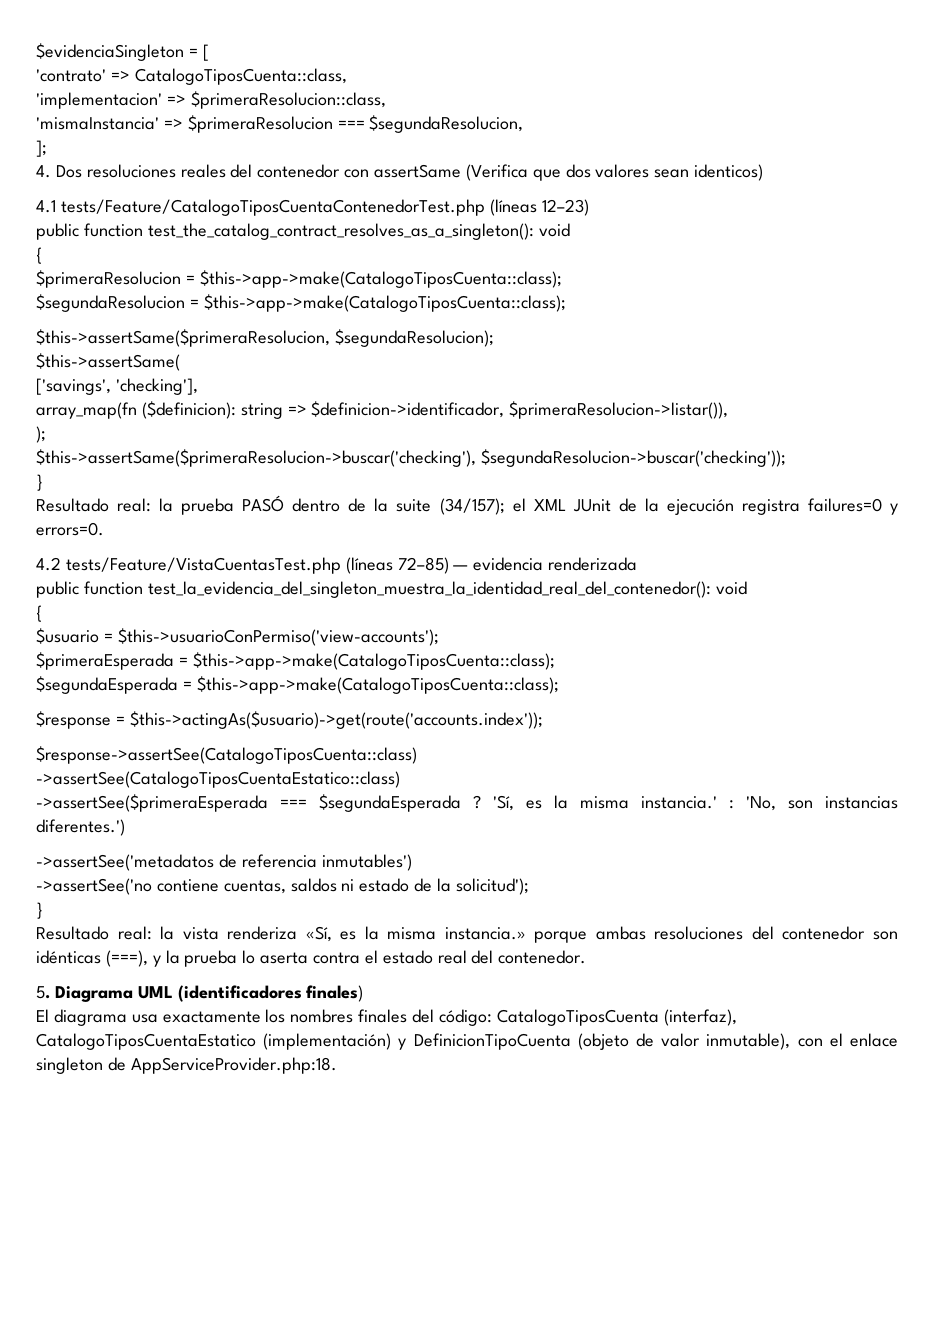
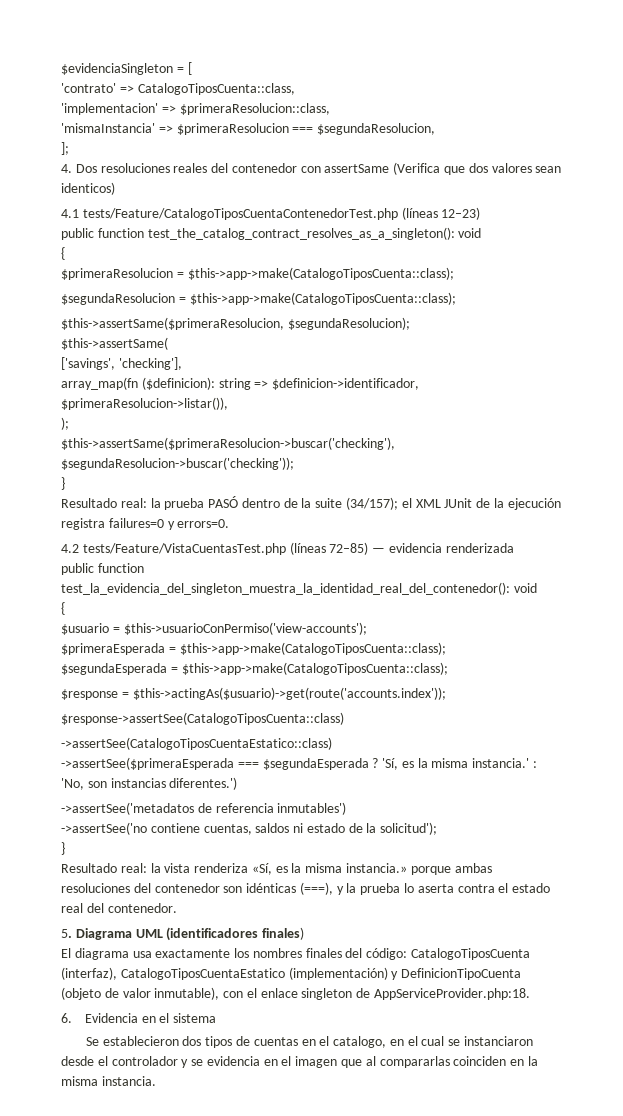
(337, 1065) none -> [61,1013,217,1023] [85,1036,533,1048] [61,1056,538,1068] [61,1076,156,1086] // 6. Evidencia en el sistema // Se establecieron dos tipos de cuentas en el catalogo, en el cual se instanciaron desde el controlador y se evidencia en el imagen que al compararlas coinciden en la misma instancia.

